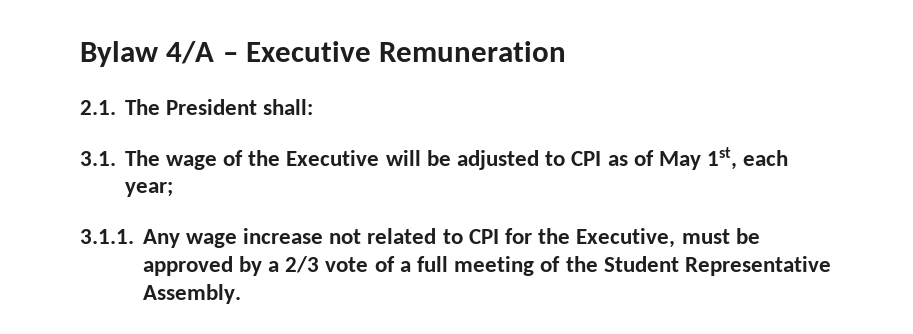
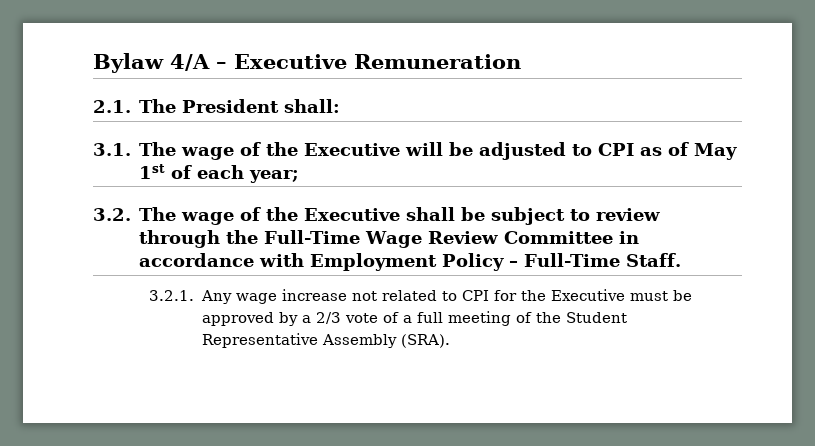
[707,147,738,170] 1st, -> [138,164,192,179] 1st of
[80,229,134,244] 3.1.1. -> [93,207,660,225] [138,230,640,248] [138,253,682,271] [149,290,195,301] 3.2. The wage of the Executive shall be subject to review through the Full-Time Wage Review Committee in accordance with Employment Policy – Full-Time Staff. // 3.2.1.
[576,228,676,248] Executive, -> [550,289,625,301] Executive
[142,284,241,304] Assembly. -> [321,334,450,348] Assembly (SRA).

